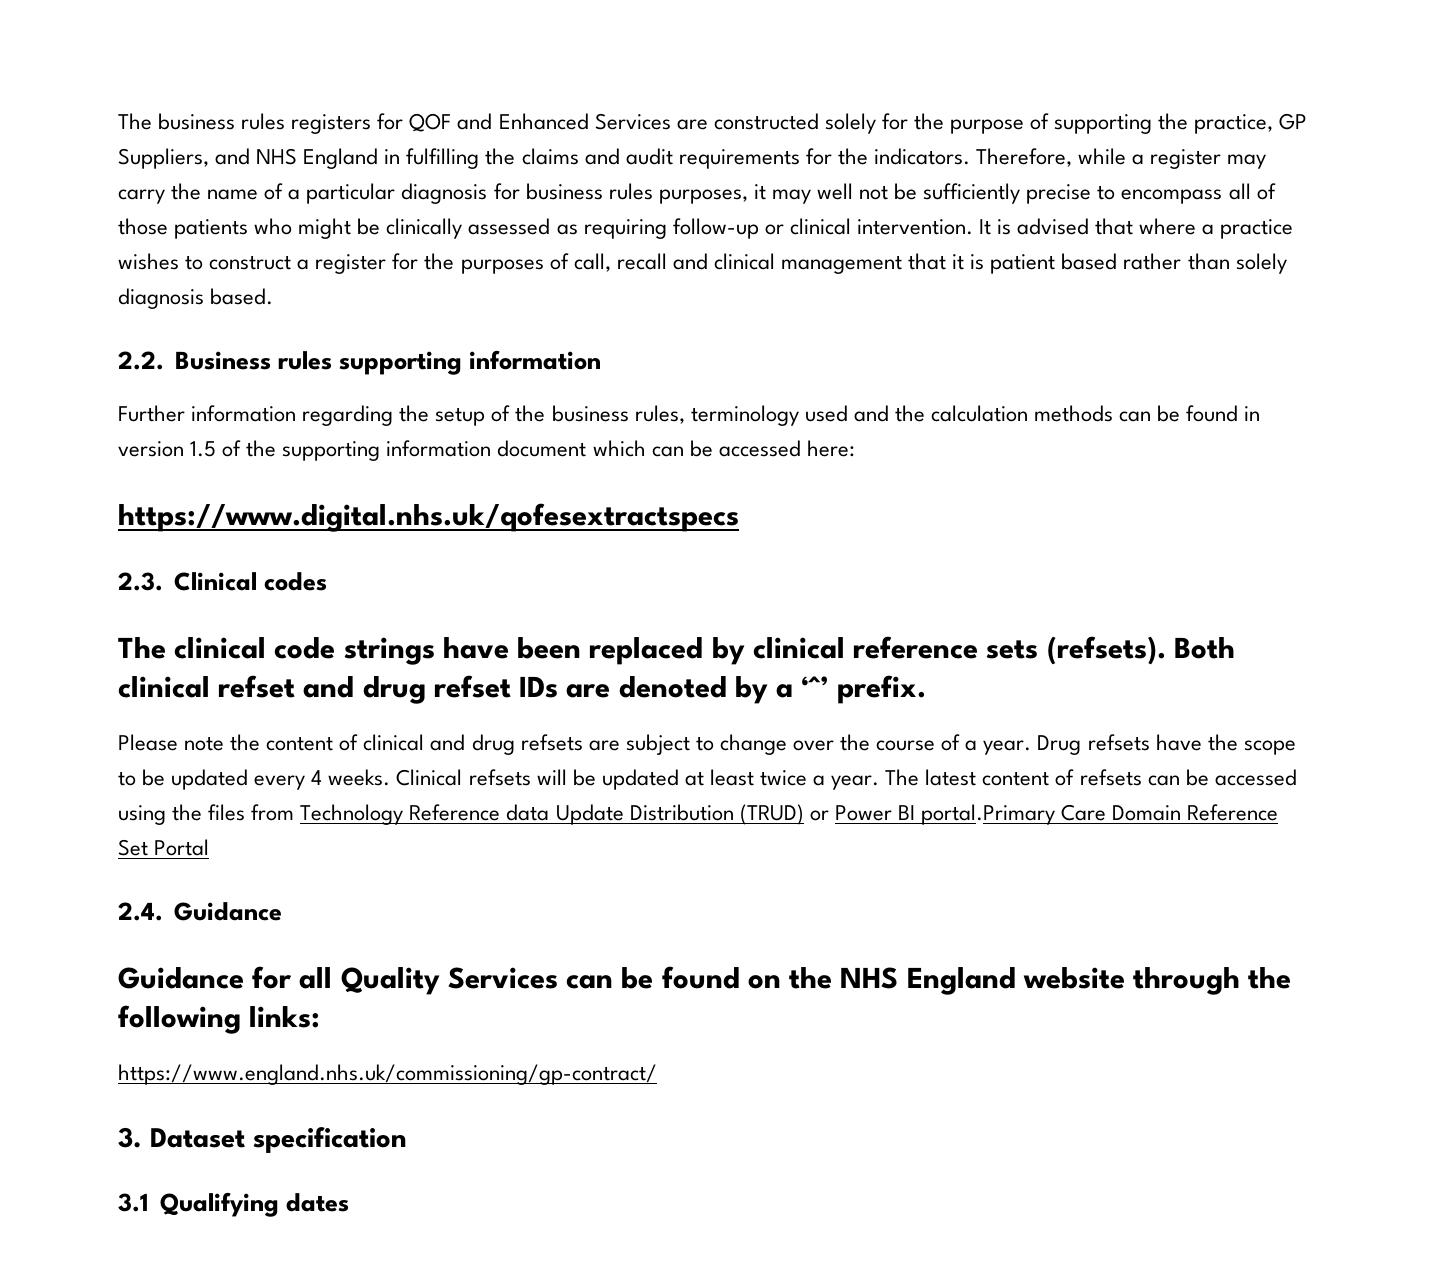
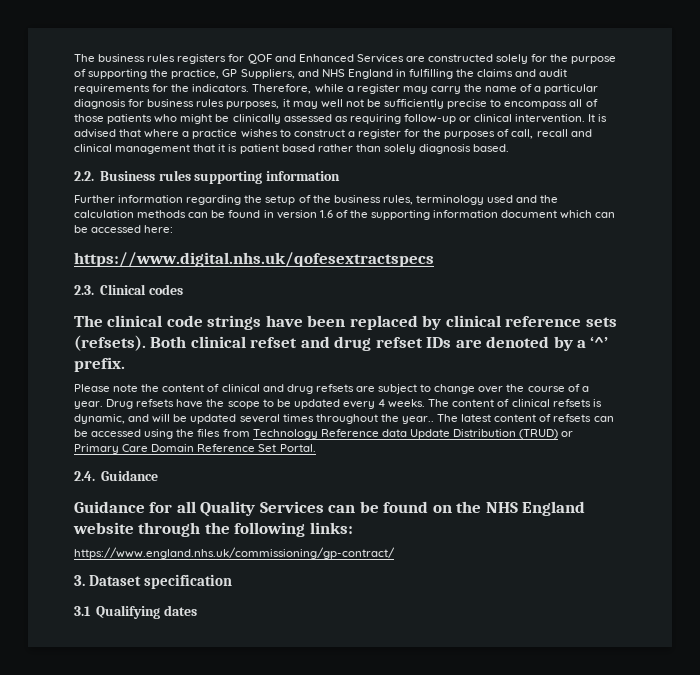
[190,441,217,457] 1.5 -> [319,210,333,218] 1.6
[396,769,880,790] Clinical refsets will be updated at least twice a year. -> [428,399,602,407] [74,414,434,424] The content of clinical refsets is dynamic, and will be updated several times throughout the year..
[834,804,1055,825] Power BI portal.Primary -> [74,444,119,454] Primary
[154,839,210,856] Portal -> [279,444,316,452] Portal.

